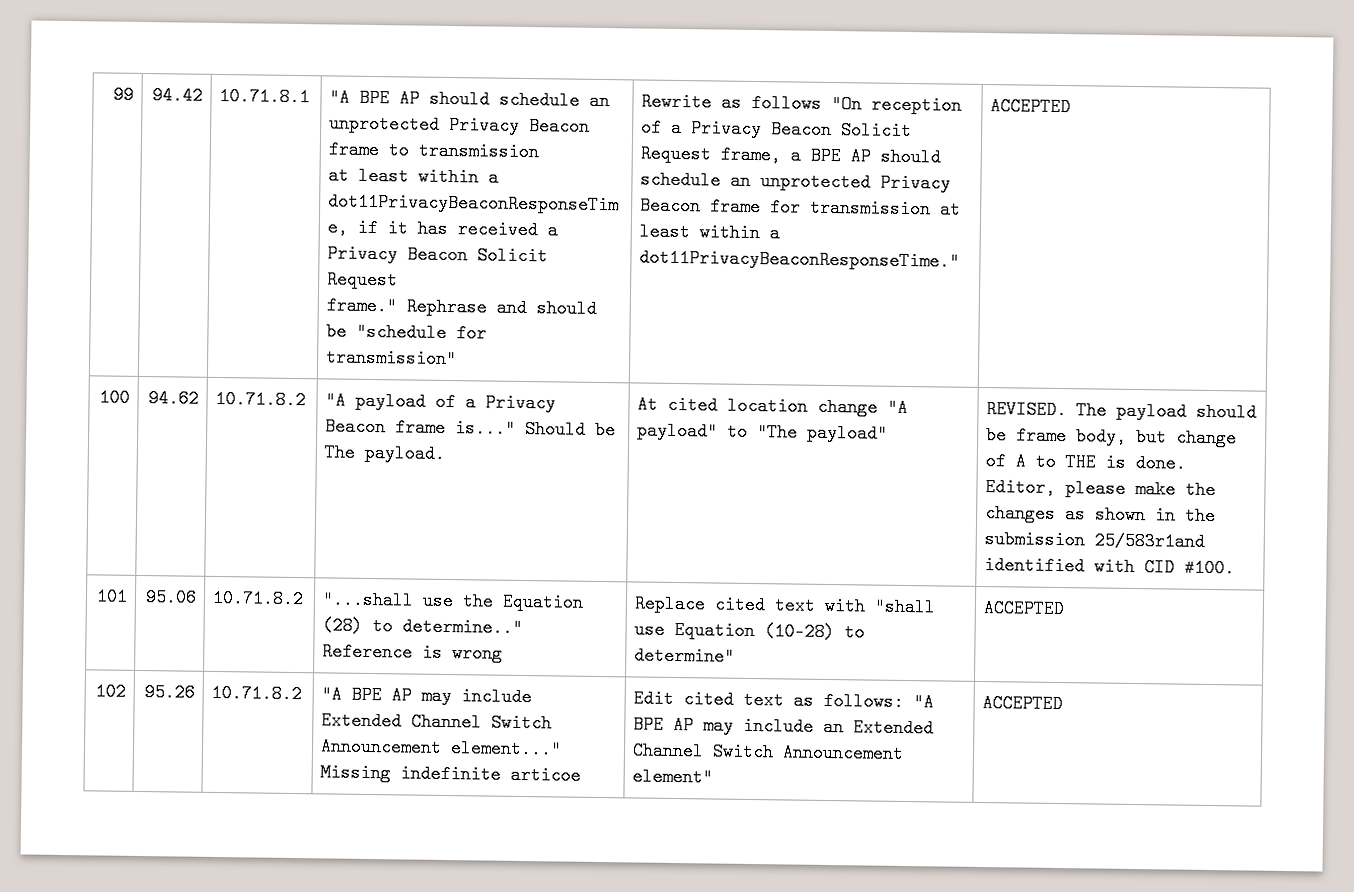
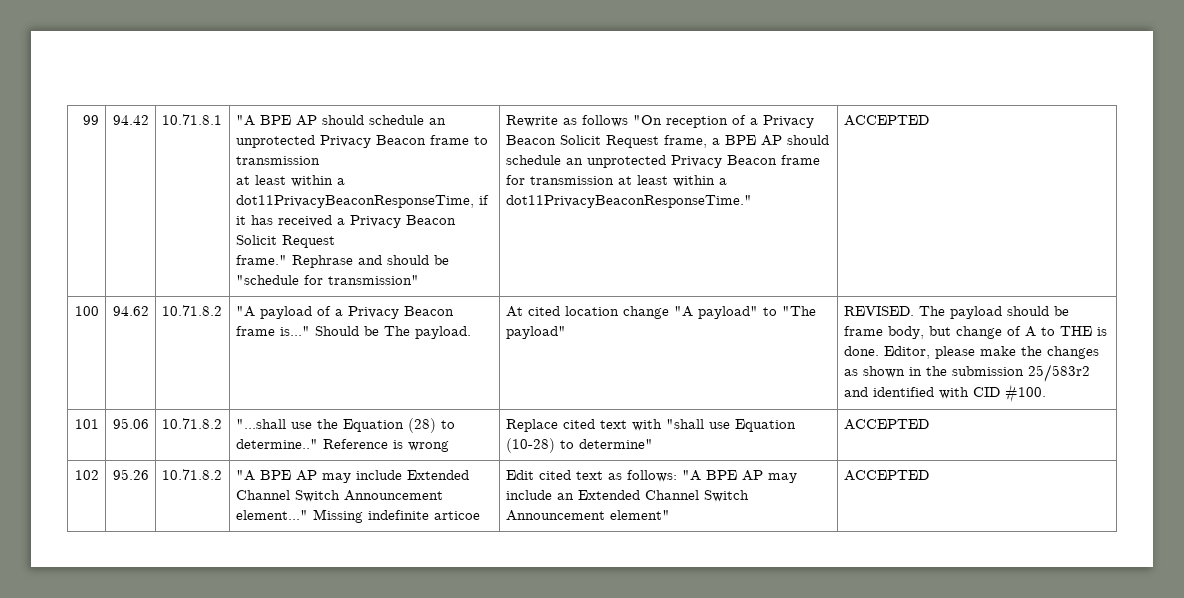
[1094,531,1206,551] 25/583r1and -> [1027,364,1090,382] [843,387,868,397] 25/583r2 and

